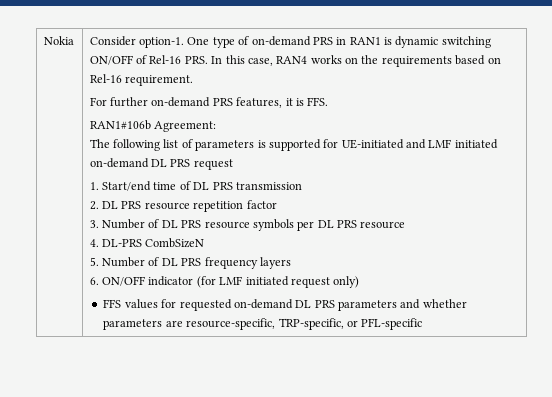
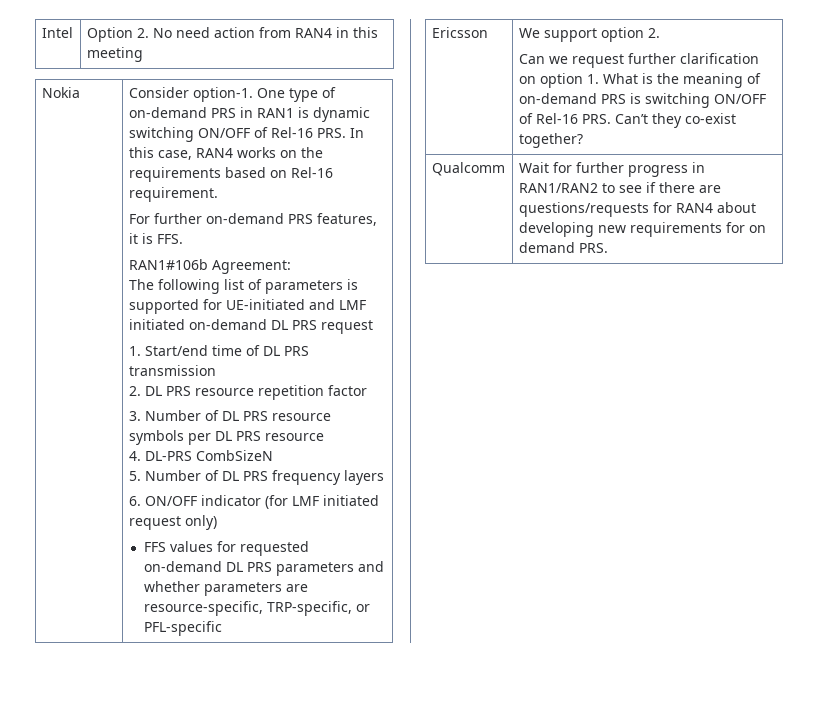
(43, 40) none -> [41,27,73,38] [86,27,378,42] [86,47,143,62] Intel | Option 2. No need action from RAN4 in this meeting //
(423, 324) none -> [431,27,488,38] [518,27,660,42] [518,53,759,68] [518,73,761,88] [518,93,766,108] [518,113,736,128] [518,133,583,148] [431,162,505,176] [518,162,705,177] [518,182,721,193] [518,202,756,217] [518,222,766,237] [518,242,608,253] // Ericsson | We support option 2. // Can we request further clarification on option 1. What is the meaning of on-demand PRS is switching ON/OFF of Rel-16 PRS. Can’t they co-exist together? // Qualcomm | Wait for further progress in RAN1/RAN2 to see if there are questions/requests for RAN4 about developing new requirements for on demand PRS.

